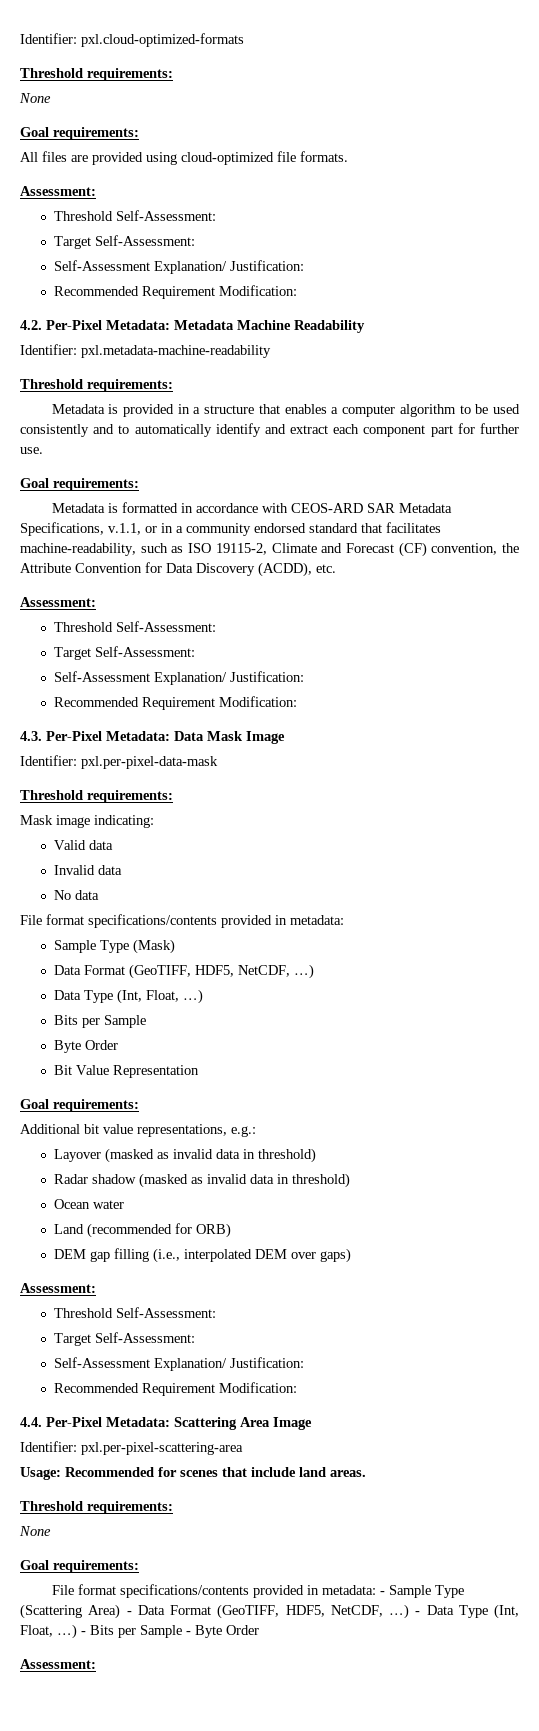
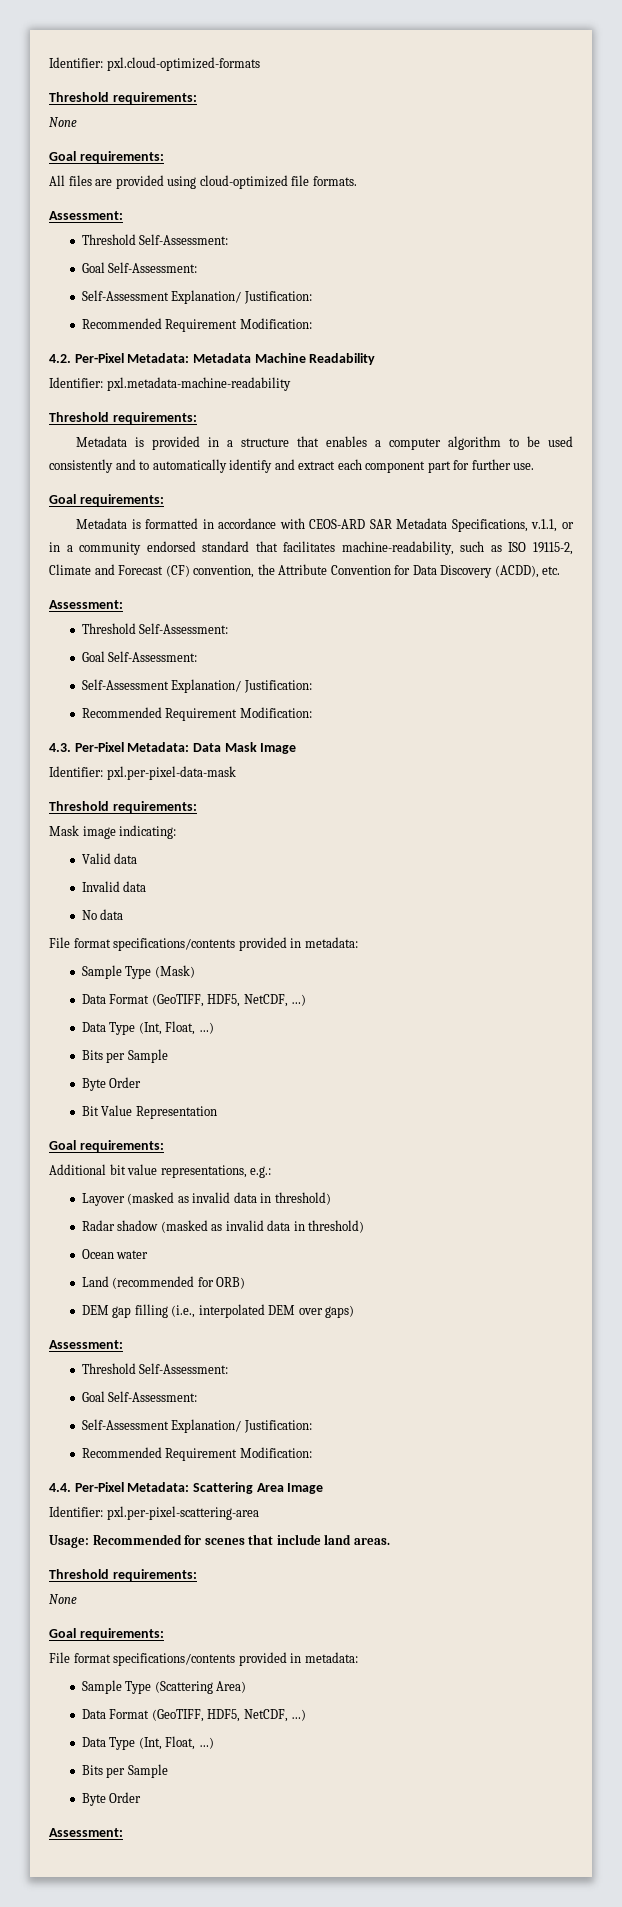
[53,236,91,249] Target -> [81,262,105,273] Goal
[53,647,91,660] Target -> [81,651,105,662] Goal
[53,1333,91,1346] Target -> [81,1391,105,1402] Goal
[379,1591,385,1595] - -> (358, 1657) //
[126,1604,519,1619] [20,1624,191,1639] - Data Format (GeoTIFF, HDF5, NetCDF, …) - Data Type (Int, Float, …) - Bits per Sample - -> [81,1709,307,1722] [81,1736,214,1750] [81,1764,168,1778] // Data Format (GeoTIFF, HDF5, NetCDF, …) // Data Type (Int, Float, …) // Bits per Sample //

